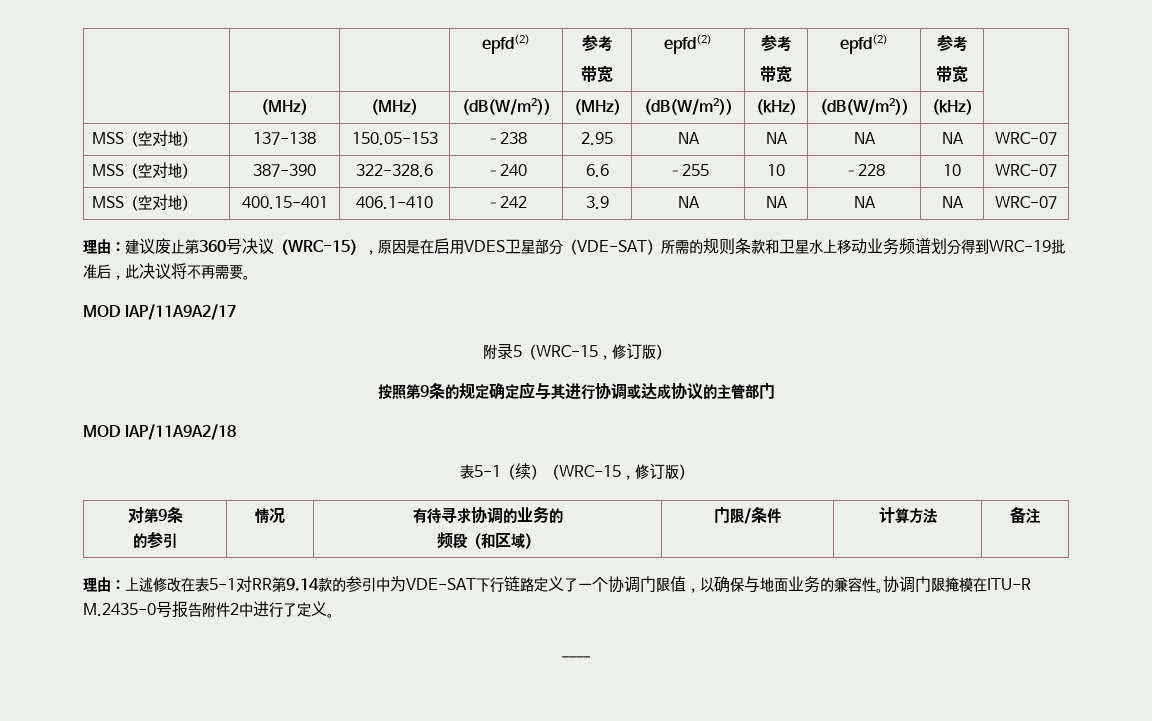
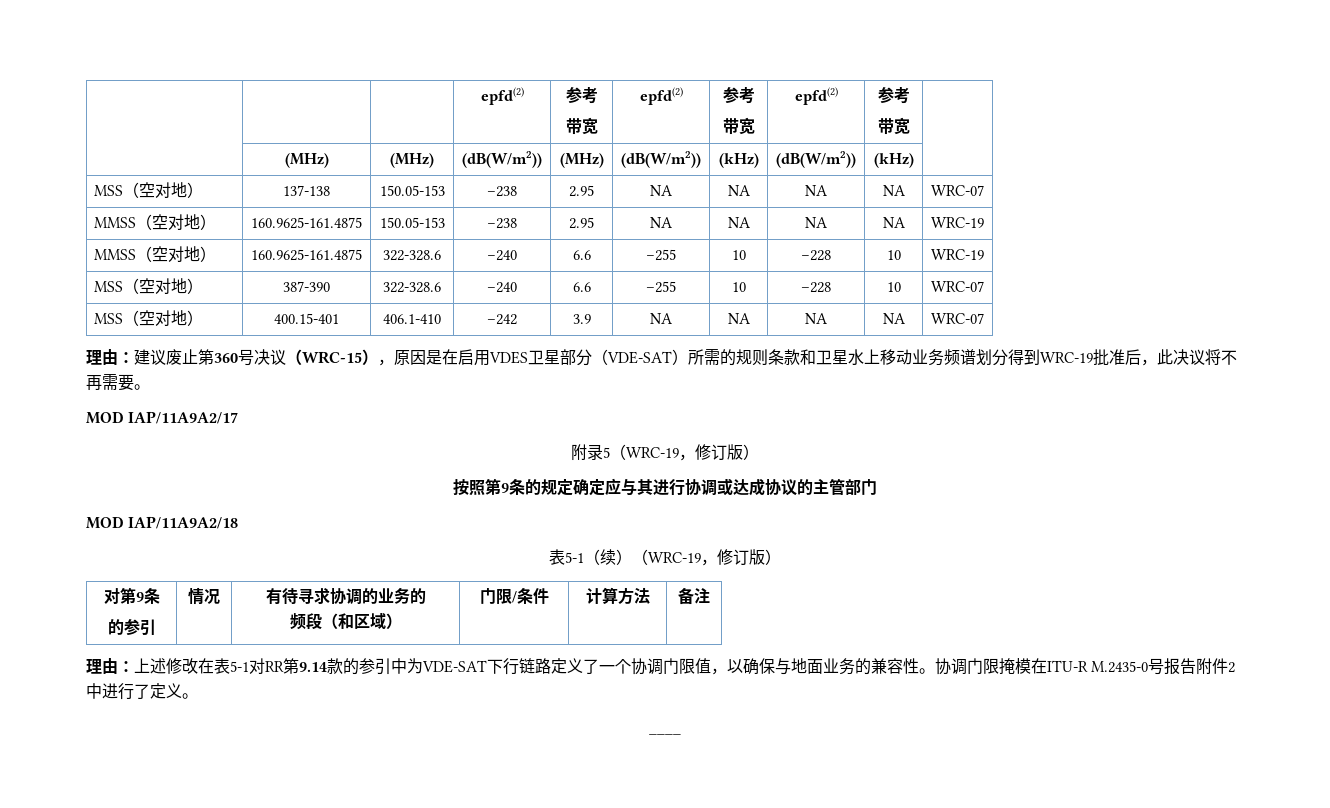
(1057, 138) none -> [94,214,217,230] [251,217,362,229] [379,217,445,228] [487,218,517,229] [569,217,594,229] [650,217,673,228] [727,217,751,228] [805,217,828,228] [882,217,906,228] [931,217,984,228] [94,246,217,262] [251,249,362,261] [383,250,441,261] [487,250,517,261] [572,250,591,260] [646,249,676,261] [731,250,746,260] [801,250,831,261] [886,250,901,260] [931,249,984,260] // MMSS（空对地） | 160.9625-161.4875 | 150.05-153 | −238 | 2.95 | NA | NA | NA | NA | WRC-19 // MMSS（空对地） | 160.9625-161.4875 | 322-328.6 | −240 | 6.6 | −255 | 10 | −228 | 10 | WRC-19
[535,345,598,357] WRC-15 -> [626,447,679,458] WRC-19
[558,465,621,477] WRC-15 -> [648,552,701,563] WRC-19

